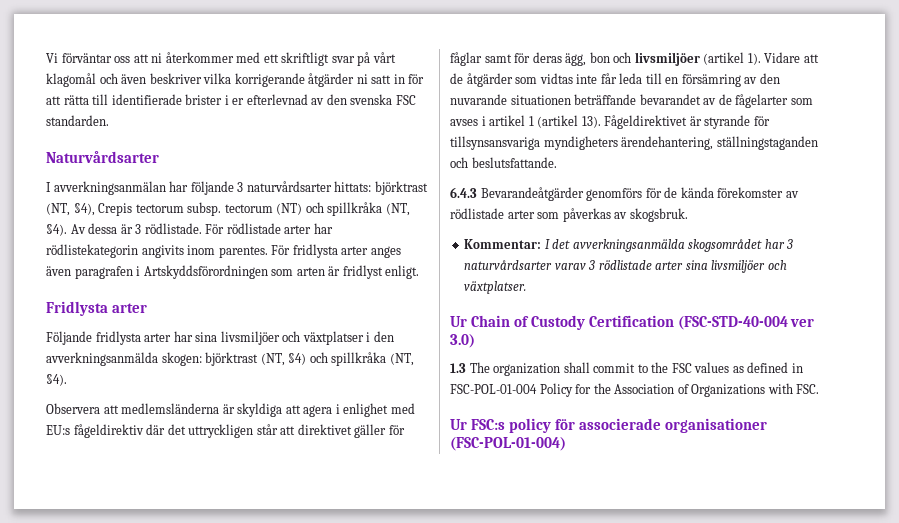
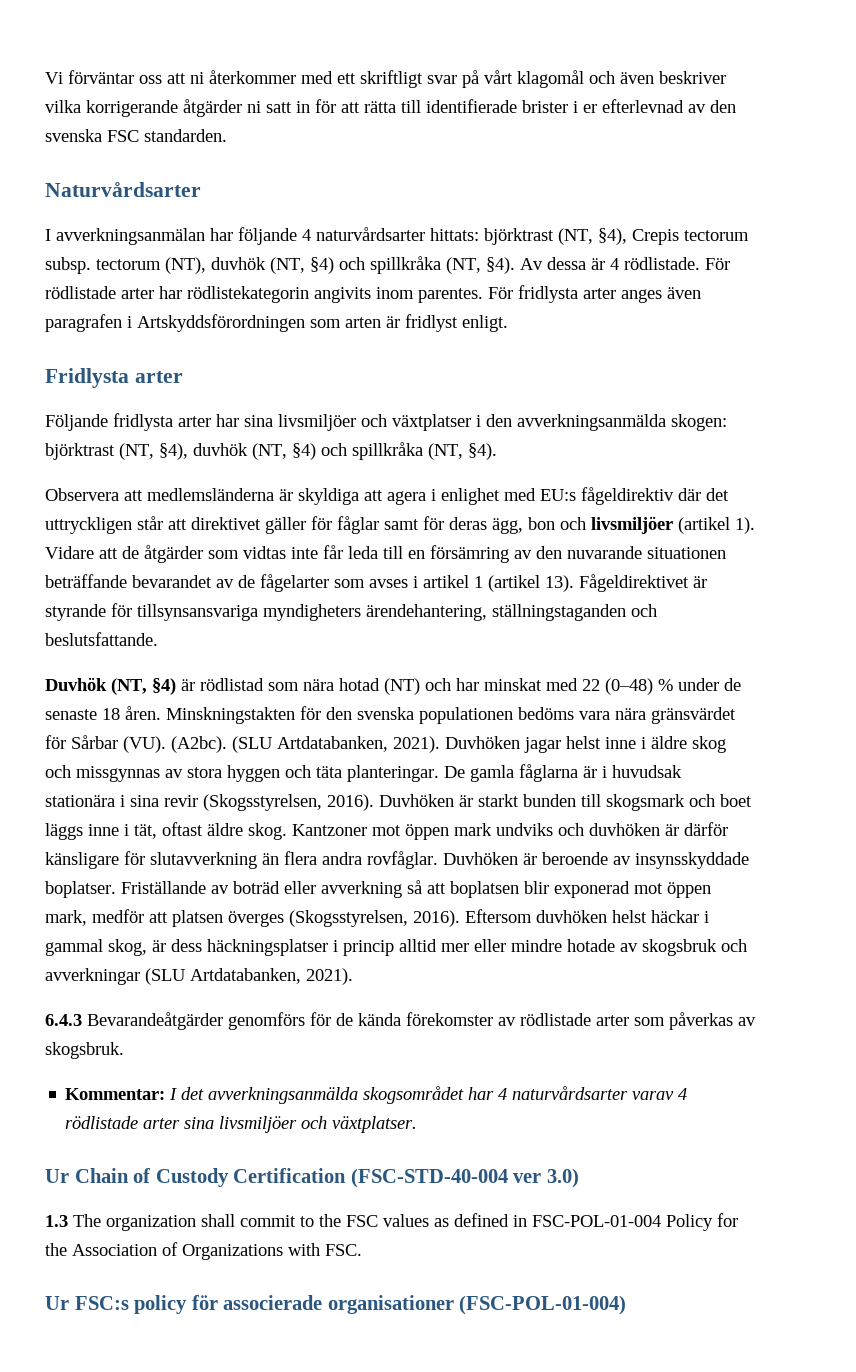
[237,182,244,192] 3 -> [302,229,311,241] 4
[276,203,303,215] (NT) -> [165,257,334,274] (NT), duvhök (NT, §4)
[135,224,142,234] 3 -> [610,258,619,270] 4
(285, 359) none -> [159,443,287,460] §4), duvhök (NT,
(557, 162) none -> [45,677,741,695] [45,706,736,724] [45,735,726,753] [45,764,682,782] [45,794,752,811] [45,822,728,840] [45,851,749,869] [45,880,711,898] [45,909,709,927] [45,939,747,956] [45,968,353,985] // Duvhök (NT, §4) är rödlistad som nära hotad (NT) och har minskat med 22 (0–48) % under de senaste 18 åren. Minskningstakten för den svenska populationen bedöms vara nära gränsvärdet för Sårbar (VU). (A2bc). (SLU Artdatabanken, 2021). Duvhöken jagar helst inne i äldre skog och missgynnas av stora hyggen och täta planteringar. De gamla fåglarna är i huvudsak stationära i sina revir (Skogsstyrelsen, 2016). Duvhöken är starkt bunden till skogsmark och boet läggs inne i tät, oftast äldre skog. Kantzoner mot öppen mark undviks och duvhöken är därför känsligare för slutavverkning än flera andra rovfåglar. Duvhöken är beroende av insynsskyddade boplatser. Friställande av boträd eller avverkning så att boplatsen blir exponerad mot öppen mark, medför att platsen överges (Skogsstyrelsen, 2016). Eftersom duvhöken helst häckar i gammal skog, är dess häckningsplatser i princip alltid mer eller mindre hotade av skogsbruk och avverkningar (SLU Artdatabanken, 2021).
[786,239,794,249] 3 -> [498,1088,508,1100] 4
[588,260,596,270] 3 -> [678,1088,688,1100] 4

